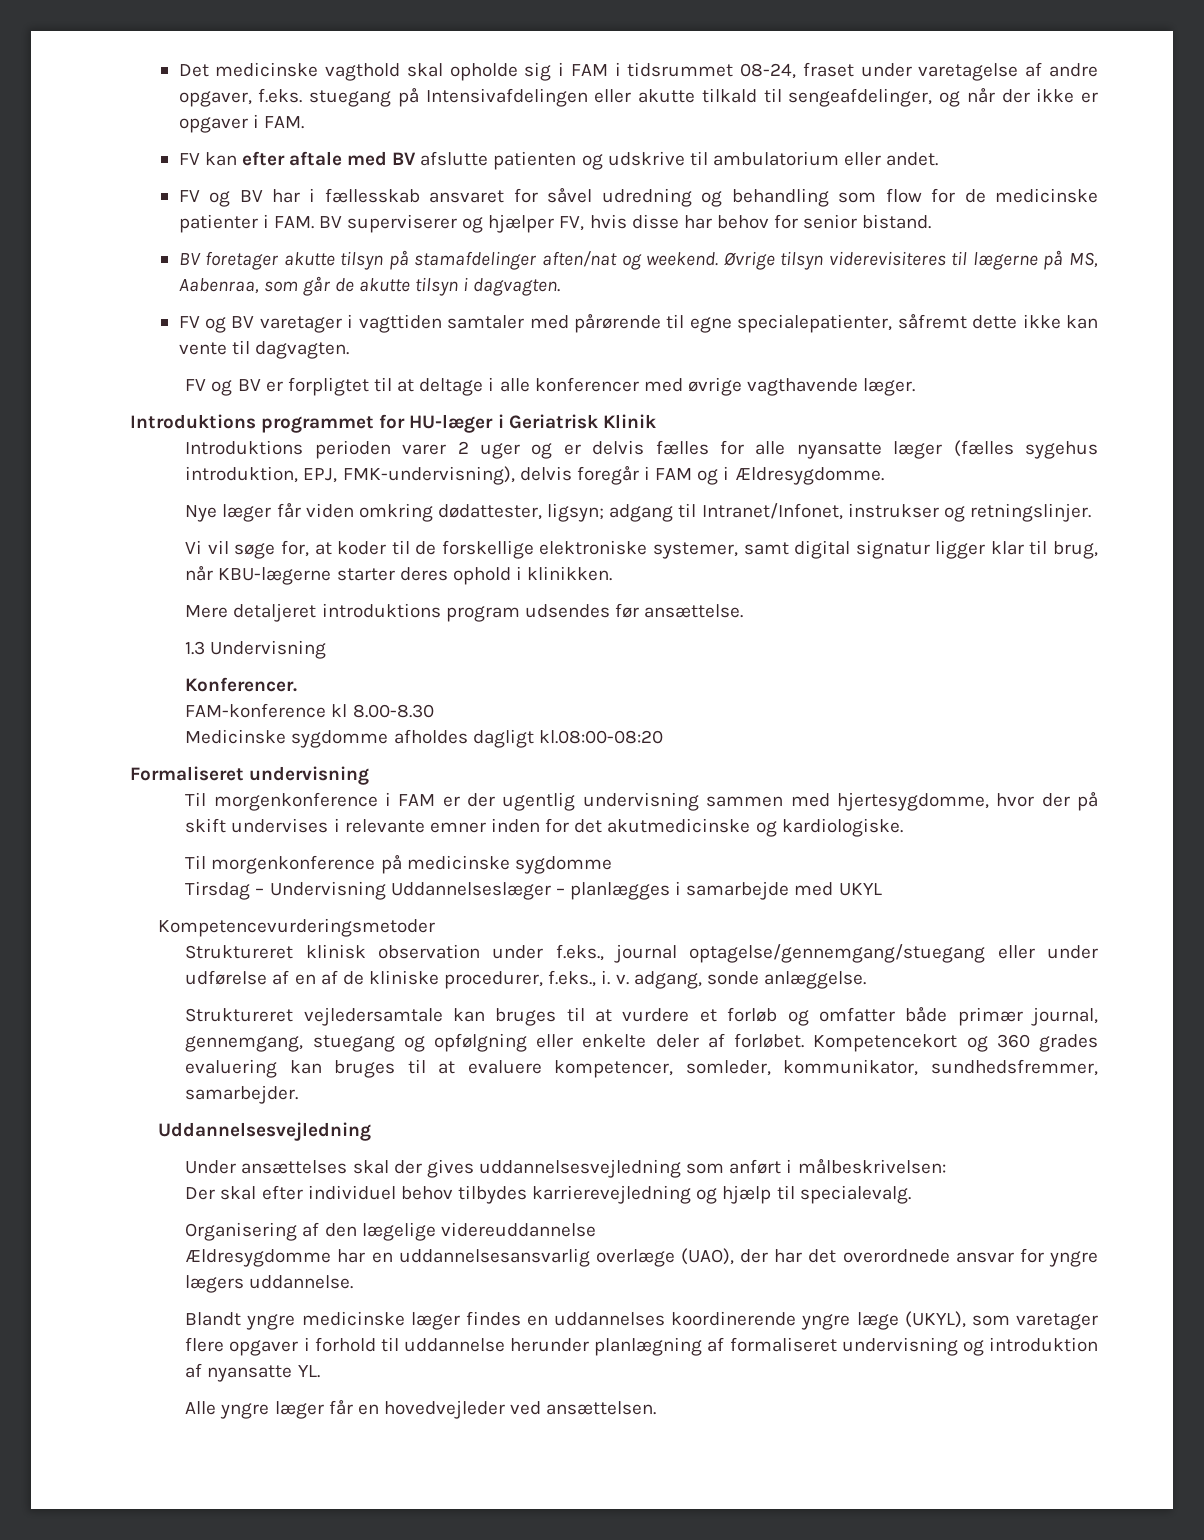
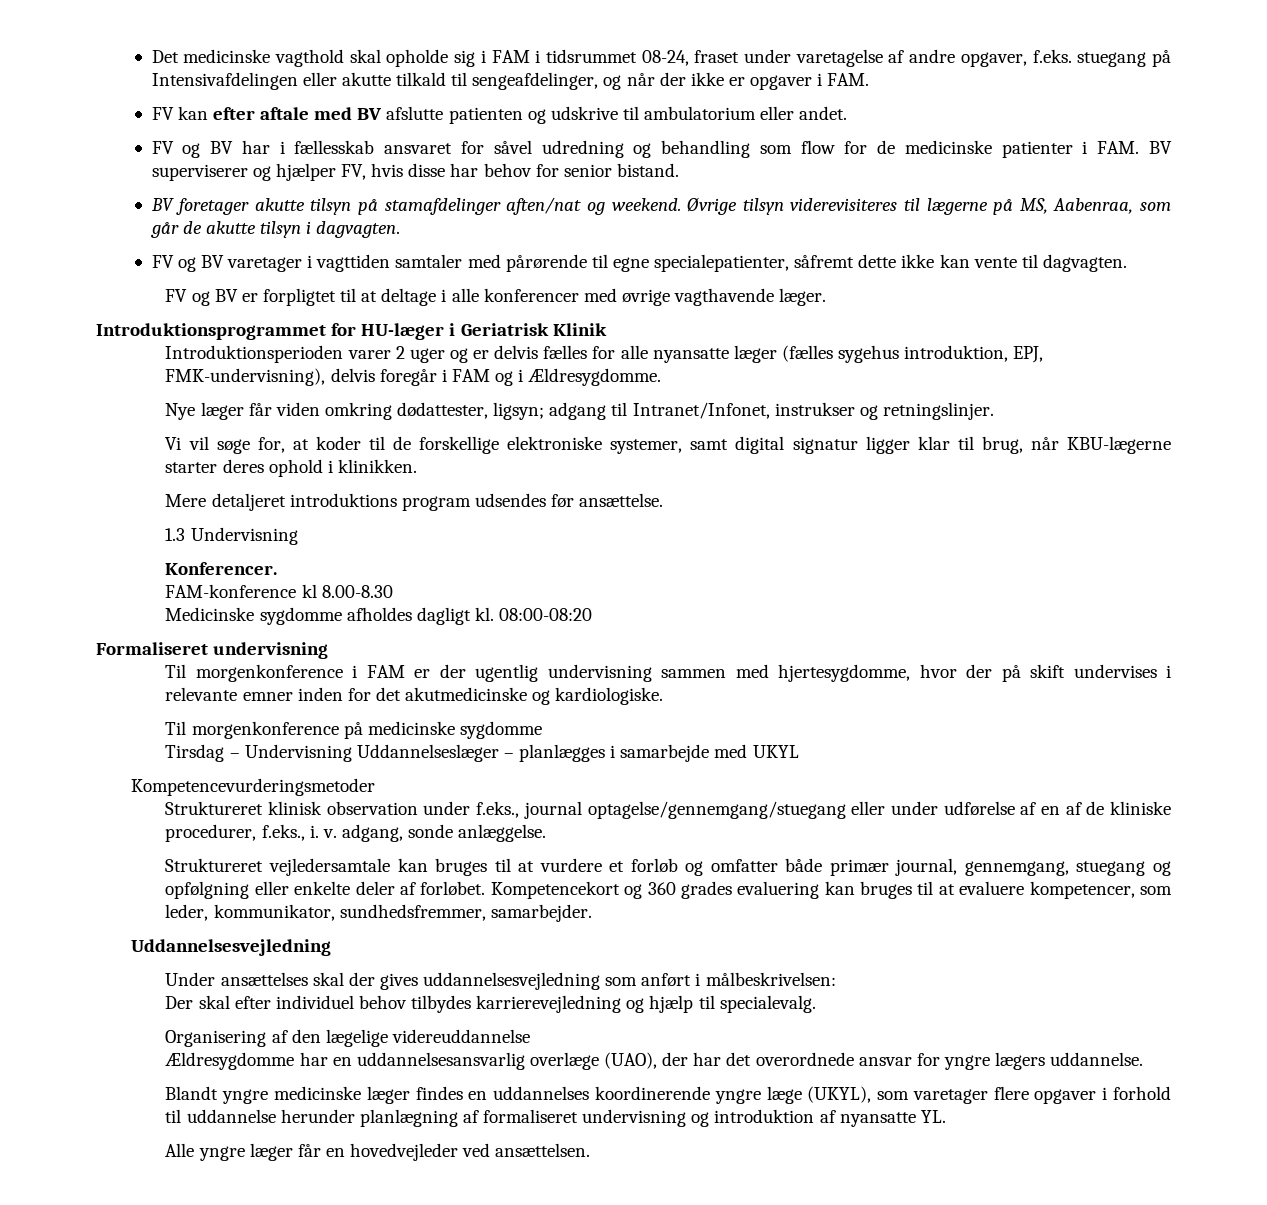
[130,414,375,433] Introduktions programmet -> [96,323,326,340] Introduktionsprogrammet
[185,440,391,459] Introduktions perioden -> [165,345,344,363] Introduktionsperioden
[538,730,663,744] kl.08:00-08:20 -> [474,607,593,621] kl. 08:00-08:20
[685,1060,771,1076] somleder, -> [1140,886,1172,895] [165,904,209,921] som leder,

